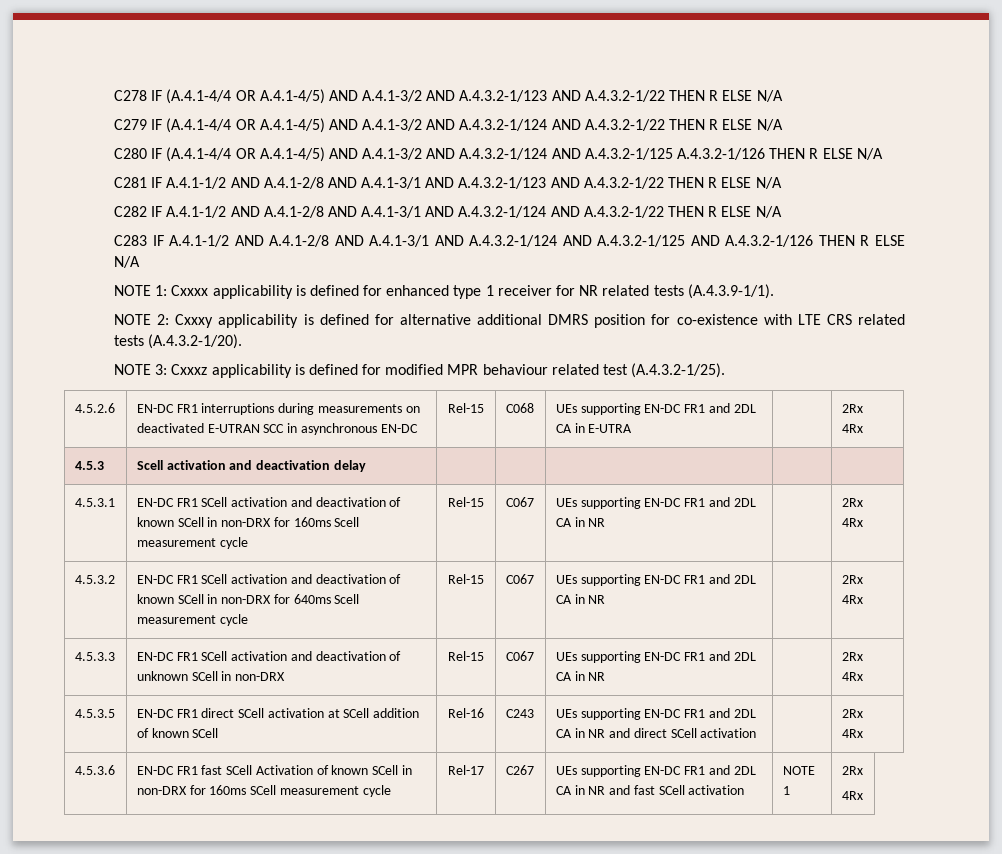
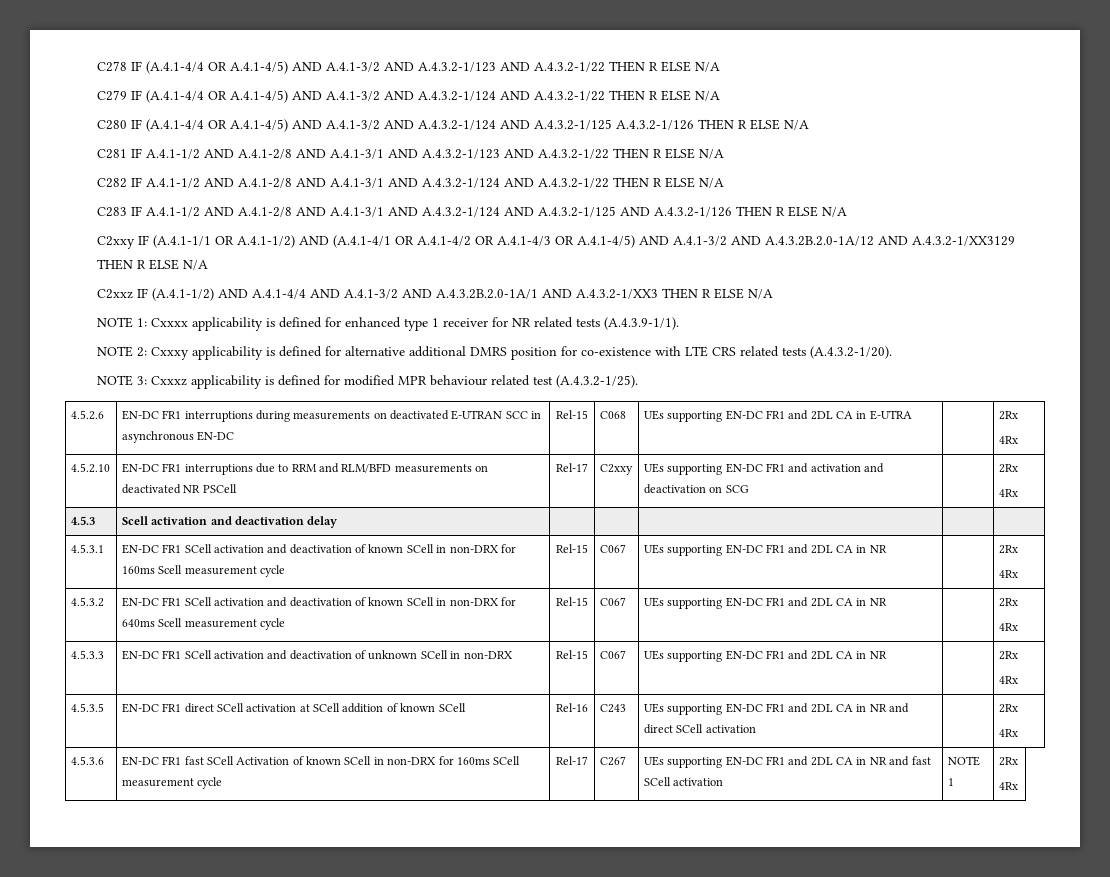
(141, 262) none -> [96,235,1015,249] [96,259,208,270] [96,288,773,301] // C2xxy IF (A.4.1-1/1 OR A.4.1-1/2) AND (A.4.1-4/1 OR A.4.1-4/2 OR A.4.1-4/3 OR A.4.1-4/5) AND A.4.1-3/2 AND A.4.3.2B.2.0-1A/12 AND A.4.3.2-1/XX3129 THEN R ELSE N/A // C2xxz IF (A.4.1-1/2) AND A.4.1-4/4 AND A.4.1-3/2 AND A.4.3.2B.2.0-1A/1 AND A.4.3.2-1/XX3 THEN R ELSE N/A
(863, 428) none -> [70,463,110,473] [121,463,489,475] [121,484,237,494] [556,463,588,472] [599,464,633,475] [643,463,885,475] [643,484,749,494] [998,464,1018,473] [998,489,1018,497] // 4.5.2.10 | EN-DC FR1 interruptions due to RRM and RLM/BFD measurements on deactivated NR PSCell | Rel-17 | C2xxy | UEs supporting EN-DC FR1 and activation and deactivation on SCG | | 2Rx // 4Rx

